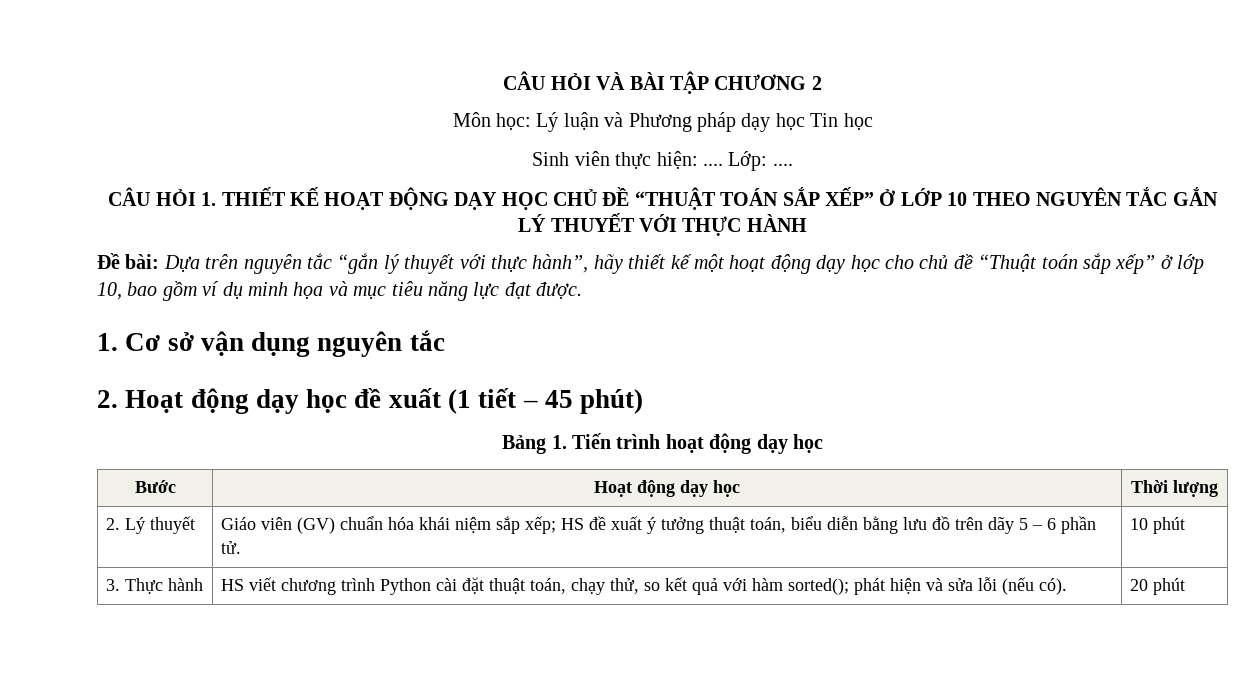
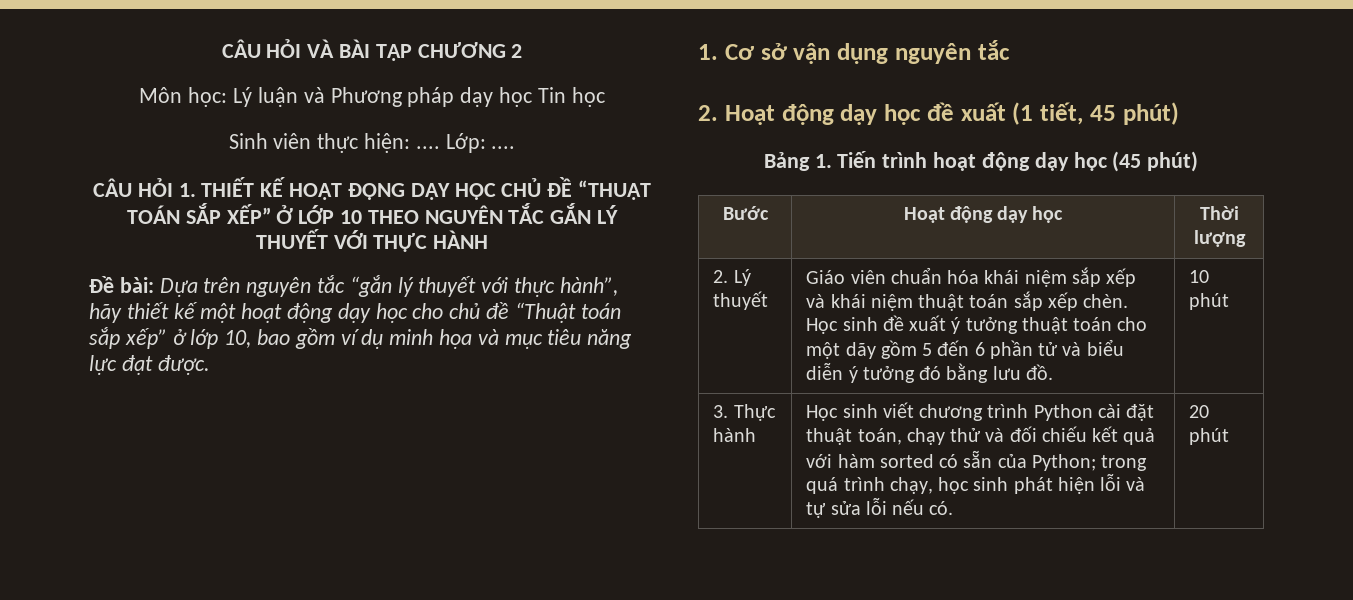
[478,388,538,408] tiết – -> [1040,102,1083,125] tiết,
(823, 443) none -> [1112,151,1199,172] (45 phút)
[297,517,336,534] (GV) -> (886, 277) none
[525,516,585,534] xếp; HS -> [1106,268,1137,287] [806,291,1129,311] [806,317,878,334] xếp và khái niệm thuật toán sắp xếp chèn. Học sinh
[750,516,1097,534] [221,541,242,554] toán, biểu diễn bằng lưu đồ trên dãy 5 – 6 phần tử. -> [1073,317,1148,331] [806,339,1124,359] [806,363,1053,383] toán cho một dãy gồm 5 đến 6 phần tử và biểu diễn ý tưởng đó bằng lưu đồ.
[221,579,245,591] HS -> [806,404,878,421] Học sinh
[610,577,1068,595] thử, so kết quả với hàm sorted(); phát hiện và sửa lỗi (nếu có). -> [950,426,1156,445] [806,450,1148,471] [806,474,1146,494] [806,498,954,518] thử và đối chiếu kết quả với hàm sorted có sẵn của Python; trong quá trình chạy, học sinh phát hiện lỗi và tự sửa lỗi nếu có.

